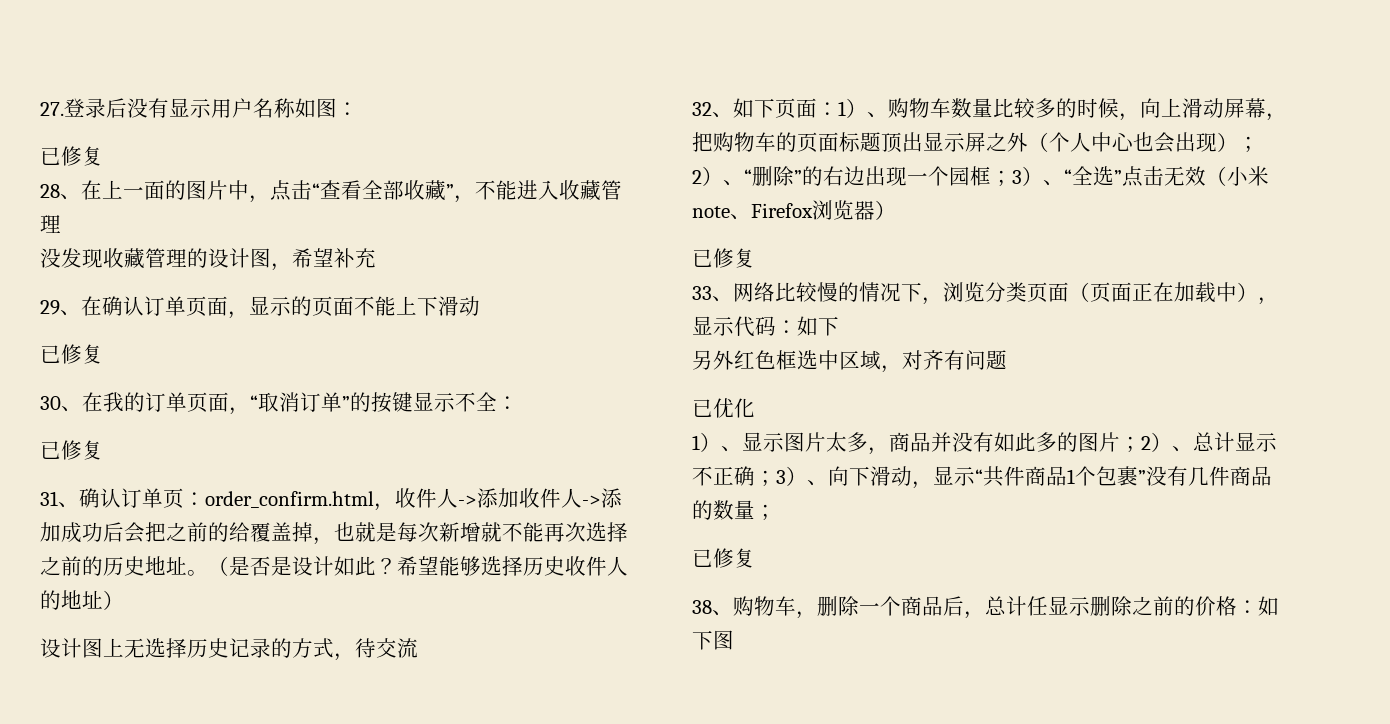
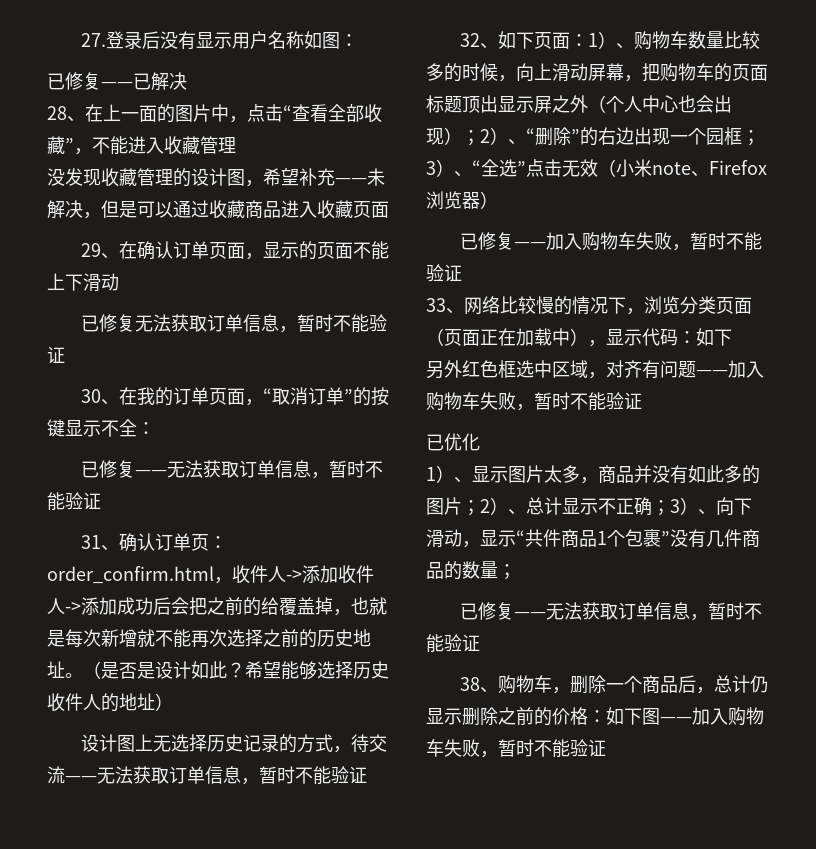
(103, 156) none -> [101,72,187,91] ——已解决
(376, 258) none -> [335,168,385,186] [47,200,389,219] ——未解决，但是可以通过收藏商品进入收藏页面
(103, 354) none -> [134,314,387,333] [47,346,65,364] 无法获取订单信息，暂时不能验证
(103, 450) none -> [134,460,383,479] [47,492,101,511] ——无法获取订单信息，暂时不能验证
(418, 648) none -> [65,766,367,785] ——无法获取订单信息，暂时不能验证
(755, 258) none -> [513,232,762,251] [426,264,462,282] ——加入购物车失败，暂时不能验证
(1007, 360) none -> [696,360,764,378] [426,392,642,411] ——加入购物车失败，暂时不能验证
(755, 558) none -> [513,602,762,621] [426,634,480,653] ——无法获取订单信息，暂时不能验证
[1027,596,1048,616] 任 -> [749,675,768,693] 仍
(734, 640) none -> [660,707,764,726] [426,739,606,758] ——加入购物车失败，暂时不能验证

